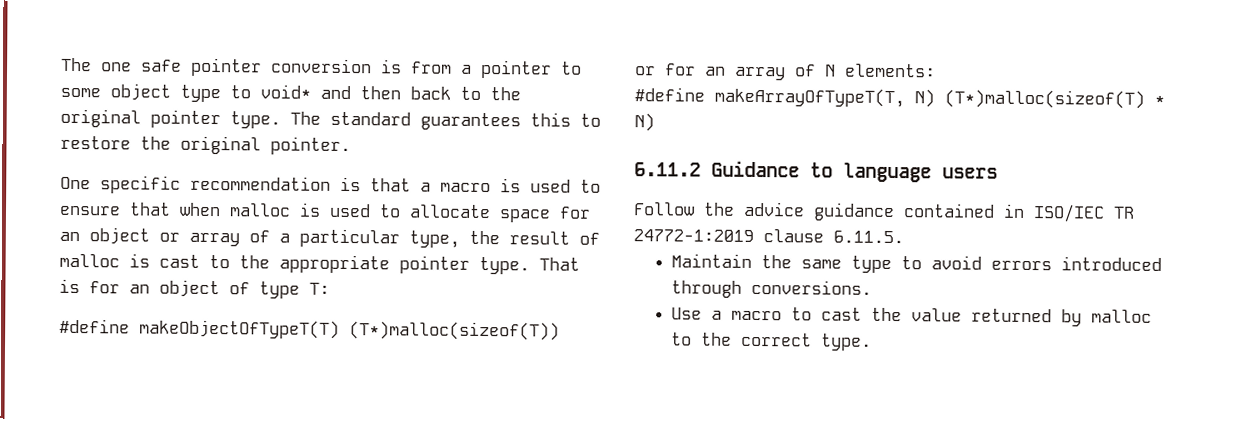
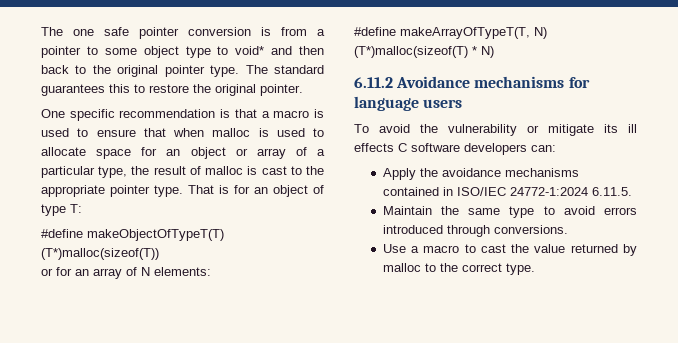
[711,160,833,178] Guidance to -> [396,76,590,88] Avoidance mechanisms for
[633,201,1135,223] [633,229,824,243] Follow the advice guidance contained in ISO/IEC TR 24772-1:2019 clause -> [354,124,637,136] [354,143,556,155] [382,168,579,180] [382,187,588,196] To avoid the vulnerability or mitigate its ill effects C software developers can: // Apply the avoidance mechanisms contained in ISO/IEC 24772-1:2024

